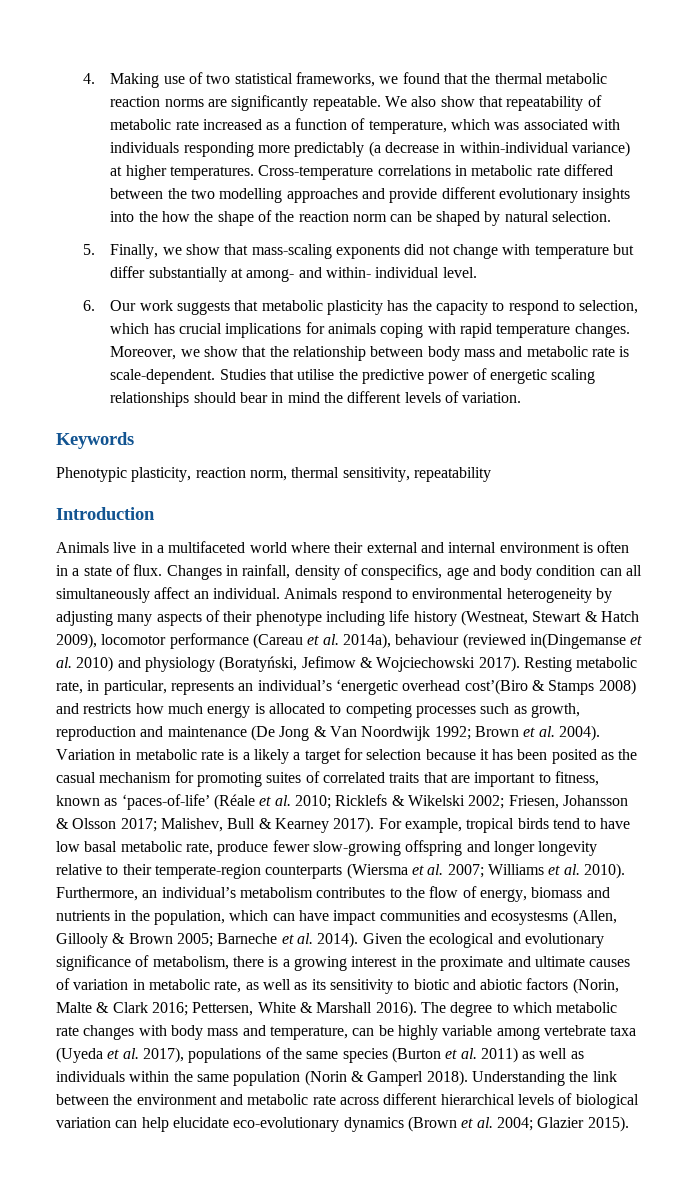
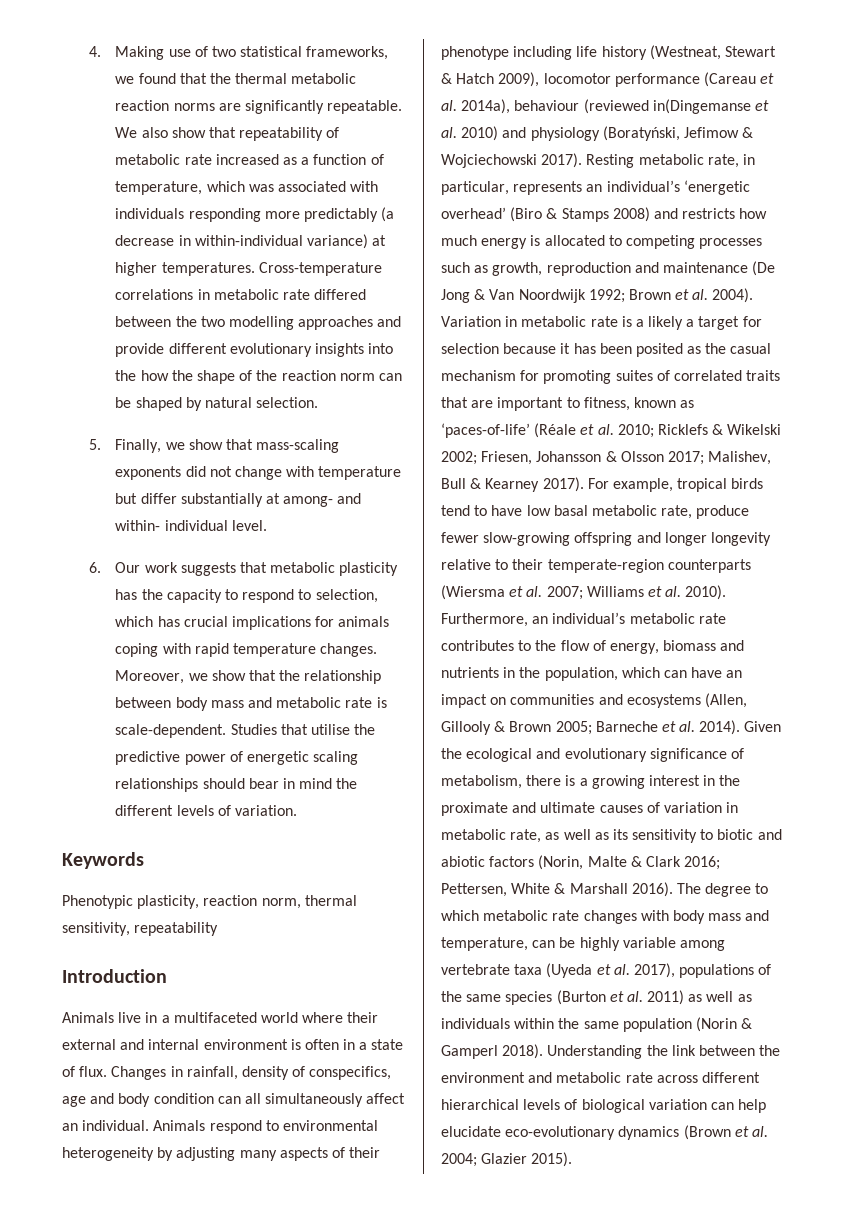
[402,679,528,695] overhead cost’(Biro -> [441,207,543,222] overhead’ (Biro
[239,887,313,898] metabolism -> [629,613,726,624] metabolic rate
[333,910,377,925] impact -> [726,670,743,678] [441,694,507,708] an impact on
[491,911,569,925] ecosystesms -> [626,694,701,708] ecosystems

